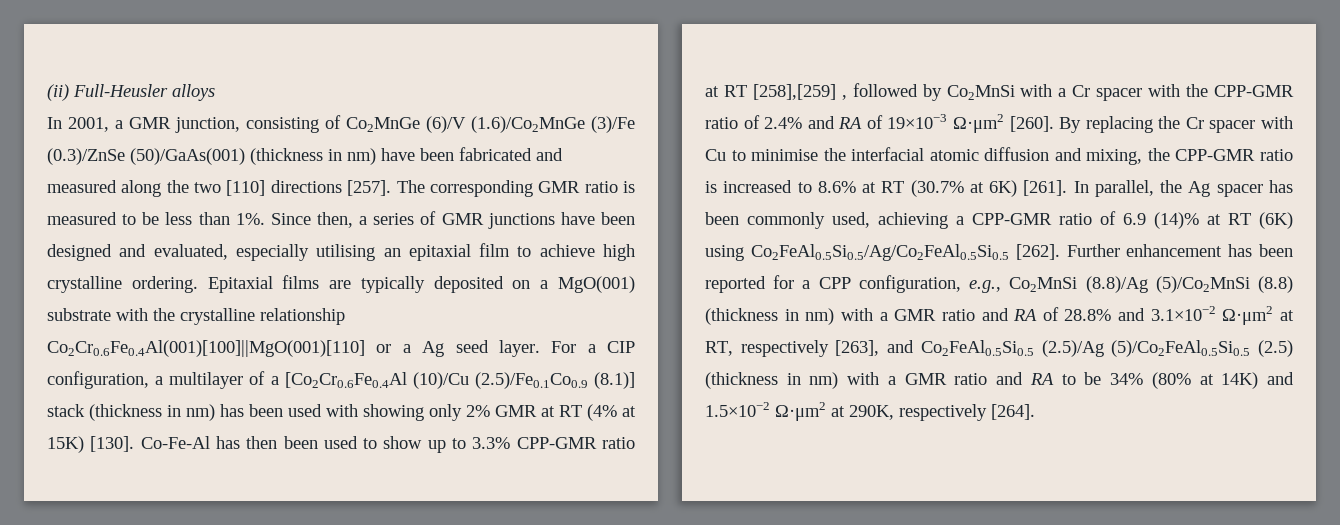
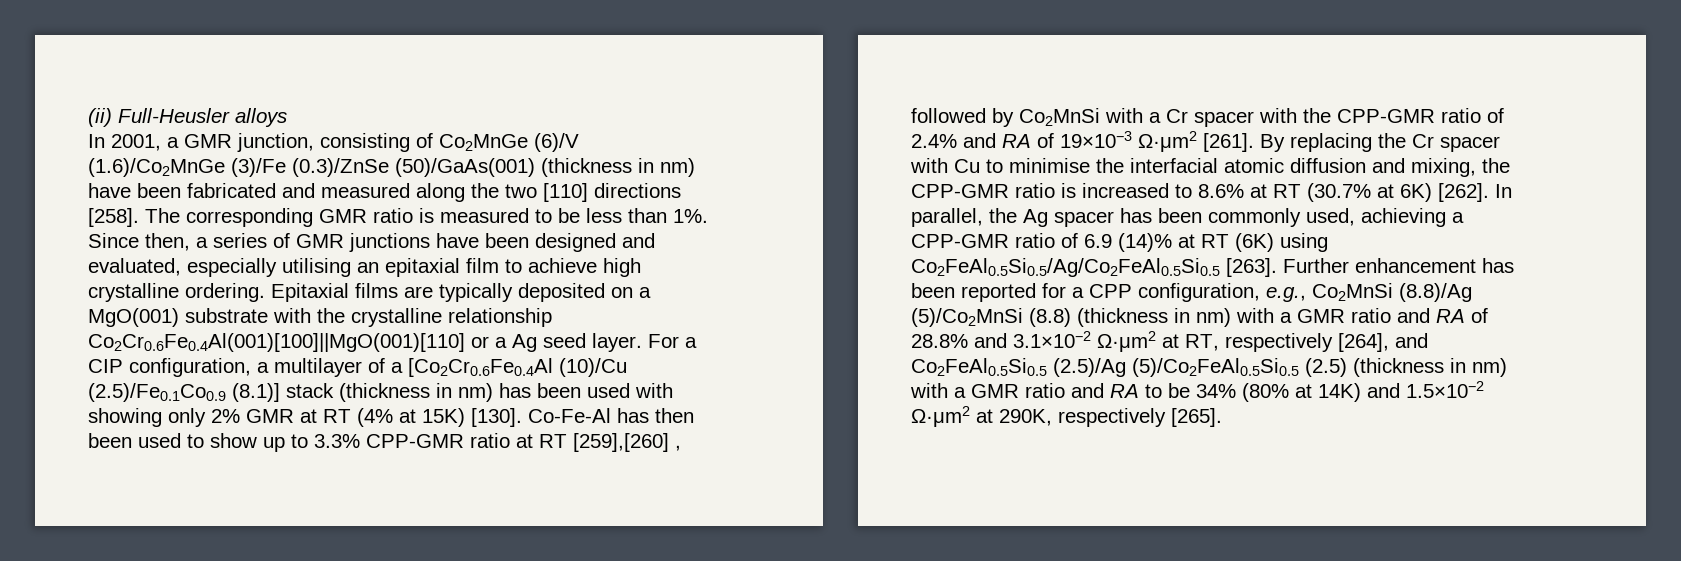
[347,180,392,196] [257]. -> [88,208,139,227] [258].
[752,84,836,100] [258],[259] -> [573,433,669,452] [259],[260]
[1009,116,1054,132] [260]. -> [1203,133,1254,152] [261].
[1023,180,1068,196] [261]. -> [1438,183,1489,202] [262].
[1015,244,1060,260] [262]. -> [1226,258,1277,277] [263].
[835,340,880,356] [263], -> [1338,333,1389,352] [264],
[991,404,1035,420] [264]. -> [1171,408,1222,427] [265].

